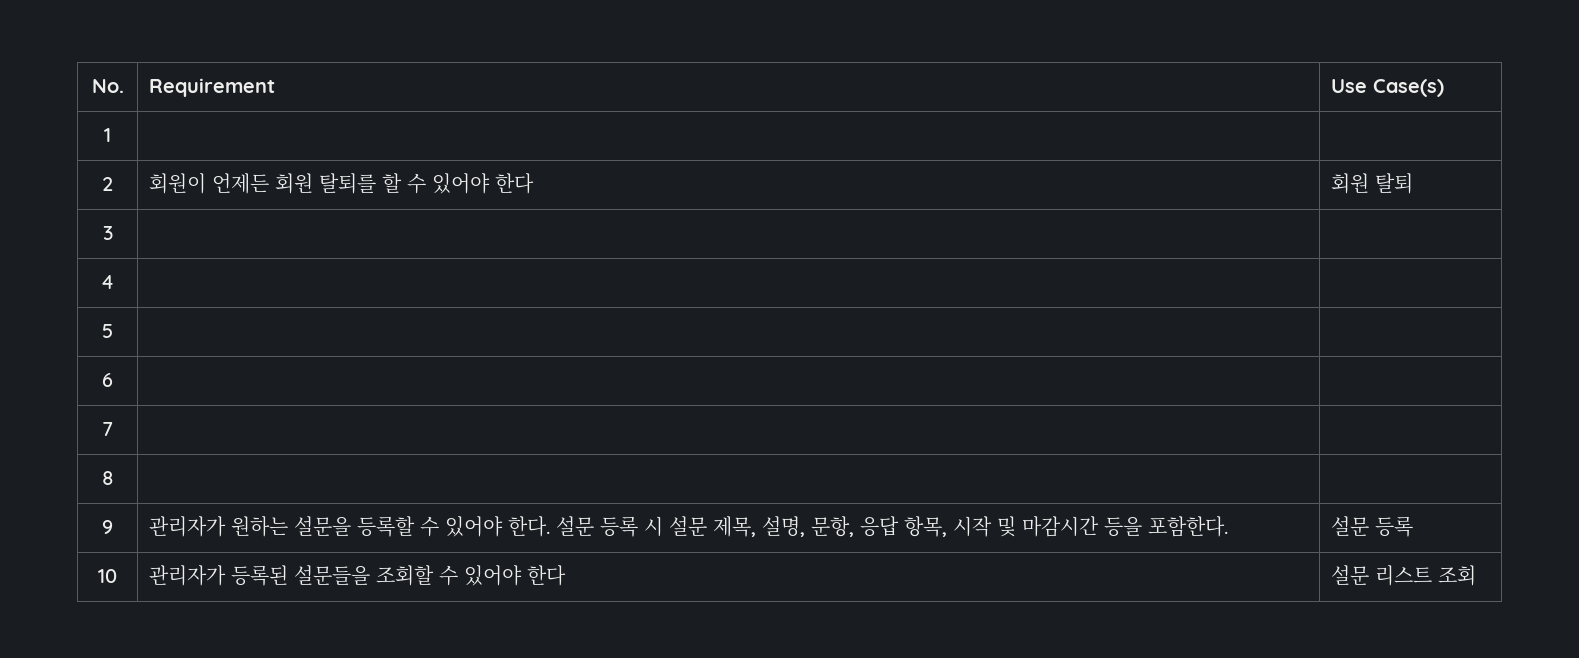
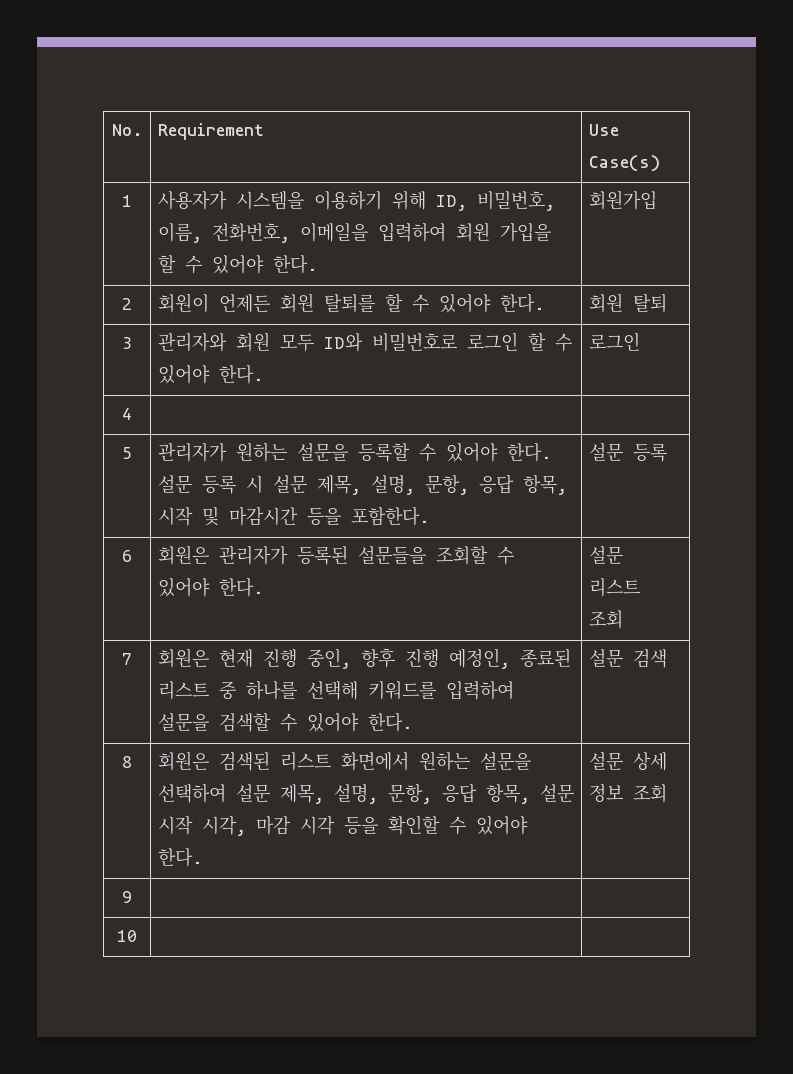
(111, 135) | -> [157,190,555,211] [157,222,551,243] [157,254,318,274] [588,190,657,210] 사용자가 시스템을 이용하기 위해 ID, 비밀번호, 이름, 전화번호, 이메일을 입력하여 회원 가입을 할 수 있어야 한다. | 회원가입
[495,173,535,194] 한다 -> [499,293,545,313] 한다.
[101,275,114,289] [102,324,113,338] [102,373,113,387] [102,422,113,436] [101,471,114,485] [102,520,113,534] | // 4 | | // 5 | | // 6 | | // 7 | | // 8 | | // 9 -> [157,332,572,352] [157,364,264,384] [588,332,640,351] [122,408,132,420] [122,447,132,459] 관리자와 회원 모두 ID와 비밀번호로 로그인 할 수 있어야 한다. | 로그인 // 4 | | // 5
[98,569,117,583] 10 | -> [122,550,132,562] [157,545,209,565] 6 | 회원은
[527,565,567,586] 한다 -> [218,577,264,597] 한다.
(1477, 575) none -> [122,653,132,665] [157,648,571,669] [157,681,514,700] [157,712,413,732] [588,649,667,668] [122,756,132,768] [157,751,531,771] [157,783,574,804] [157,815,528,836] [157,847,203,867] [588,752,667,771] [588,784,667,803] [122,891,132,903] [117,930,137,942] // 7 | 회원은 현재 진행 중인, 향후 진행 예정인, 종료된 리스트 중 하나를 선택해 키워드를 입력하여 설문을 검색할 수 있어야 한다. | 설문 검색 // 8 | 회원은 검색된 리스트 화면에서 원하는 설문을 선택하여 설문 제목, 설명, 문항, 응답 항목, 설문 시작 시각, 마감 시각 등을 확인할 수 있어야 한다. | 설문 상세 정보 조회 // 9 | | // 10 | |

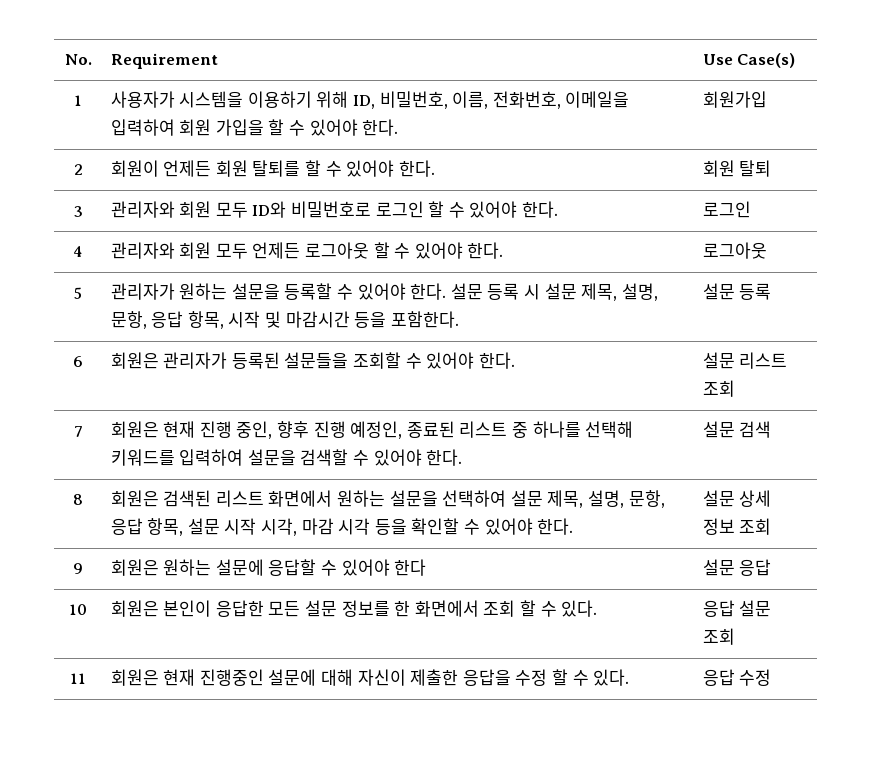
(132, 414) | -> [110,242,504,259] [702,242,767,259] 관리자와 회원 모두 언제든 로그아웃 할 수 있어야 한다. | 로그아웃
[117,930,137,942] | // 10 | | -> [110,559,427,576] [702,559,772,576] [69,604,87,615] [110,600,598,617] [702,600,772,617] [702,628,735,645] [70,673,86,684] [110,669,630,686] [702,669,772,686] 회원은 원하는 설문에 응답할 수 있어야 한다 | 설문 응답 // 10 | 회원은 본인이 응답한 모든 설문 정보를 한 화면에서 조회 할 수 있다. | 응답 설문 조회 // 11 | 회원은 현재 진행중인 설문에 대해 자신이 제출한 응답을 수정 할 수 있다. | 응답 수정

